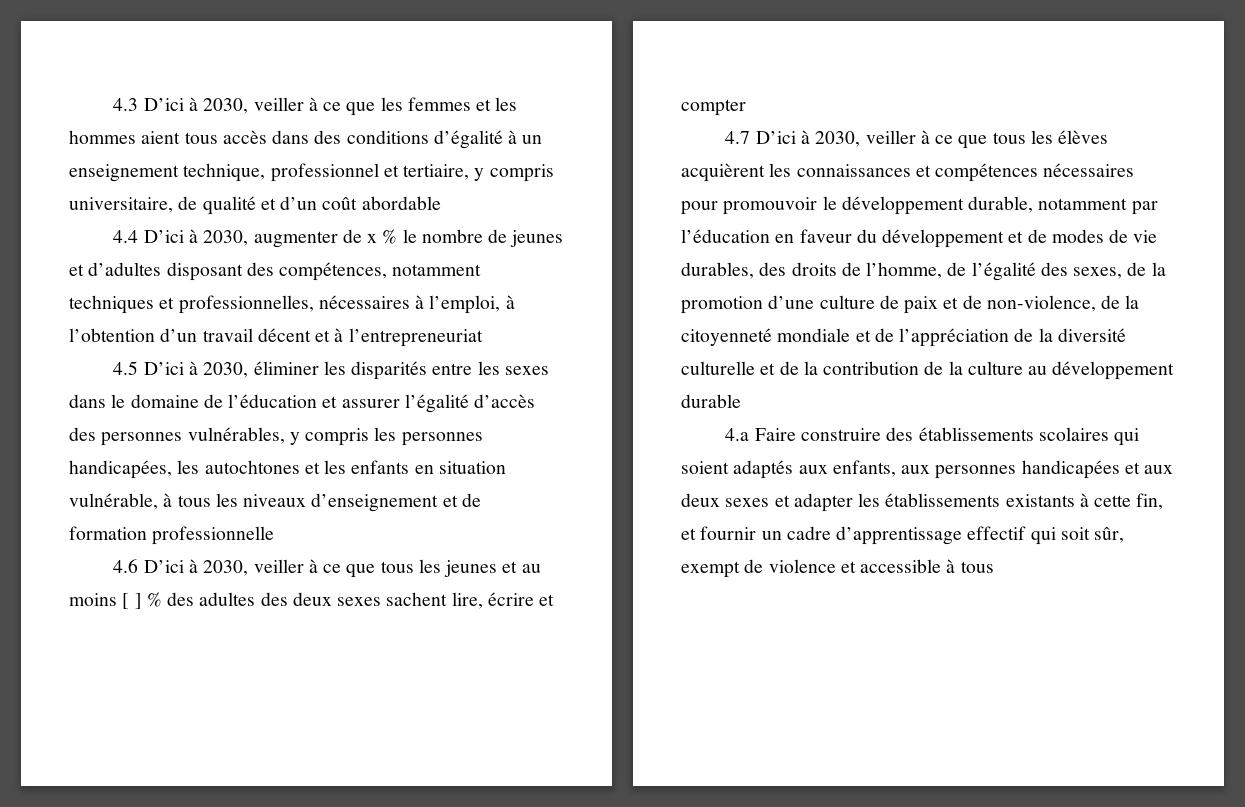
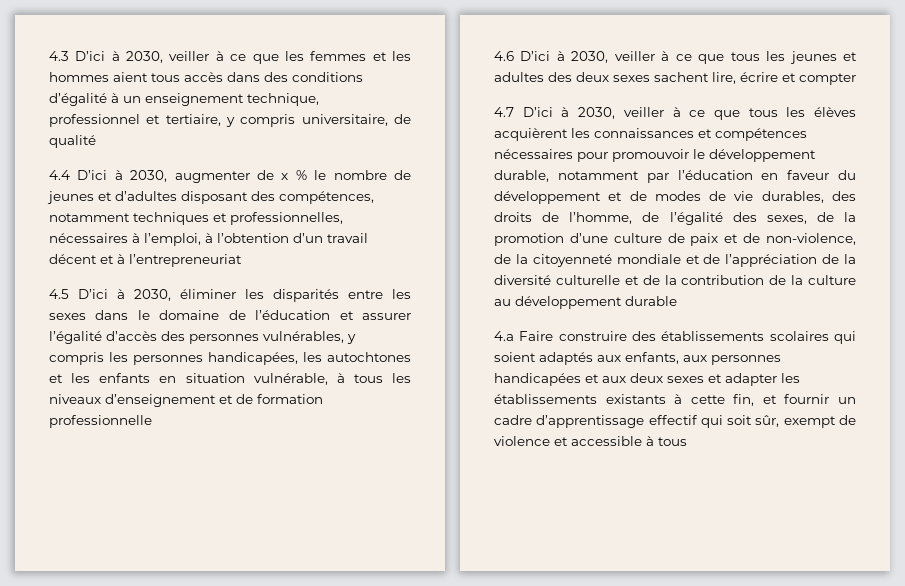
[260,196,441,210] et d’un coût abordable -> (96, 141) none
[521,564,541,573] [69,592,195,609] au moins [ ] % des -> (857, 56) none

